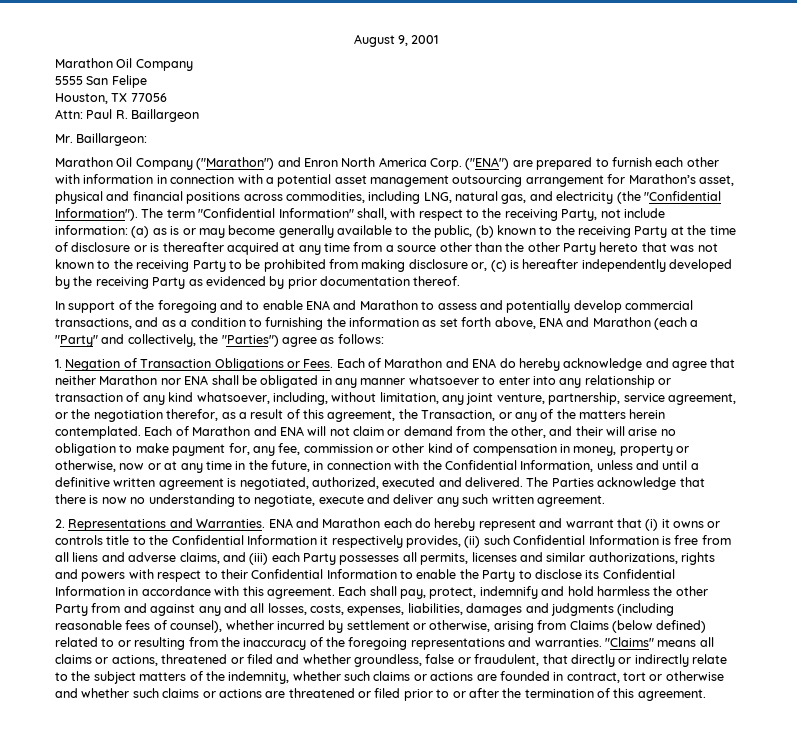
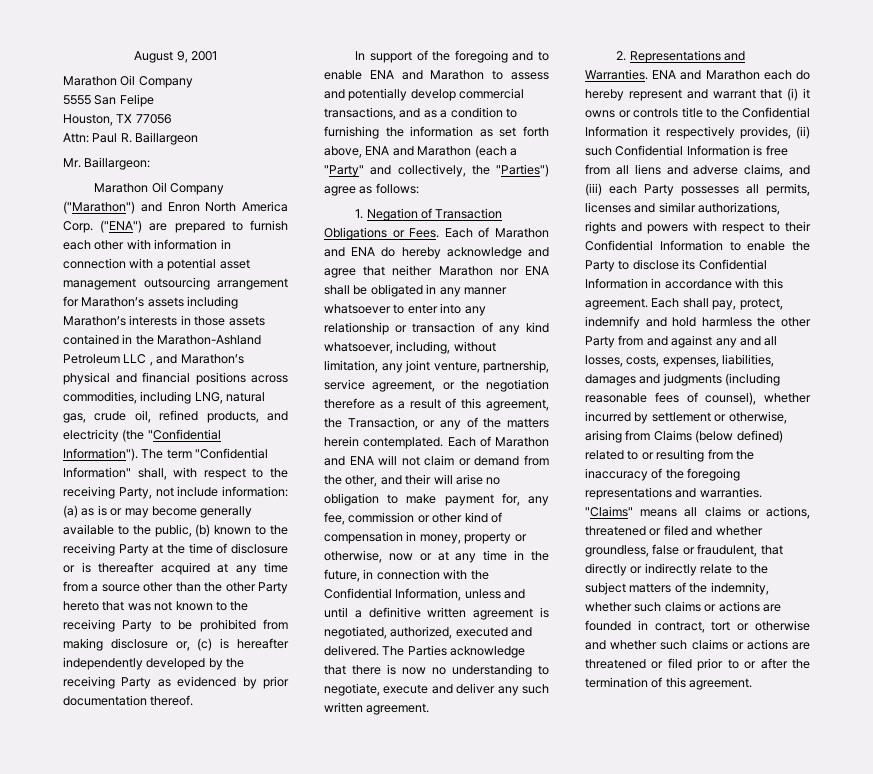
[698,175,734,186] asset, -> [147,296,239,309] [63,315,265,326] [63,334,262,345] [63,354,244,366] assets including Marathon’s interests in those assets contained in the Marathon-Ashland Petroleum LLC , and Marathon’s
(527, 199) none -> [94,410,259,423] crude oil, refined products,
[166,409,219,421] therefor, -> [324,398,375,409] therefore

